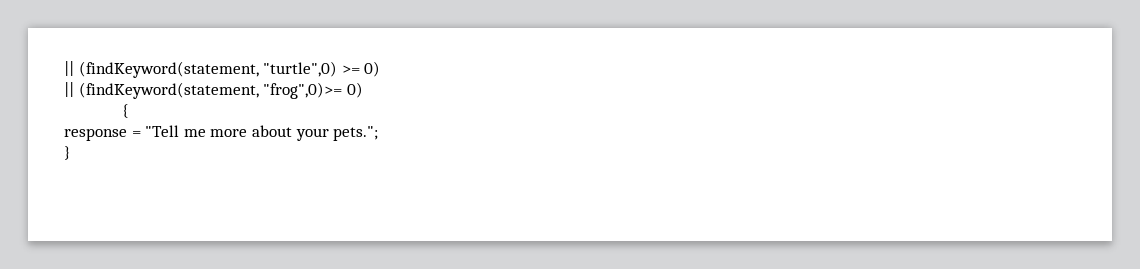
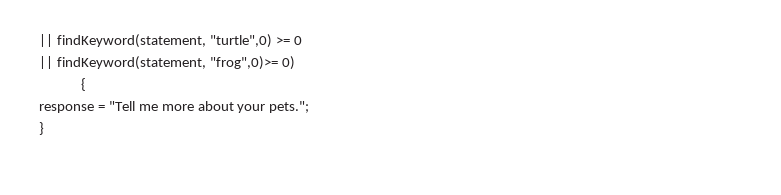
[64,61,259,78] || (findKeyword(statement, -> [39,34,206,48] || findKeyword(statement,
[364,61,381,77] [64,82,259,99] 0) // || (findKeyword(statement, -> [293,36,302,45] [39,56,206,70] 0 // || findKeyword(statement,

